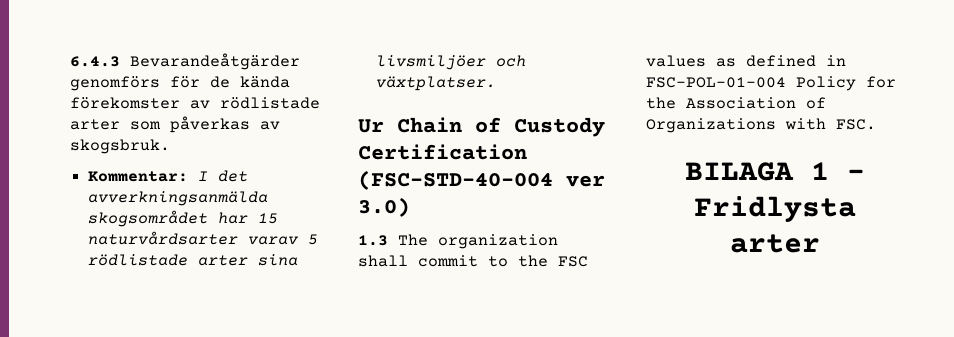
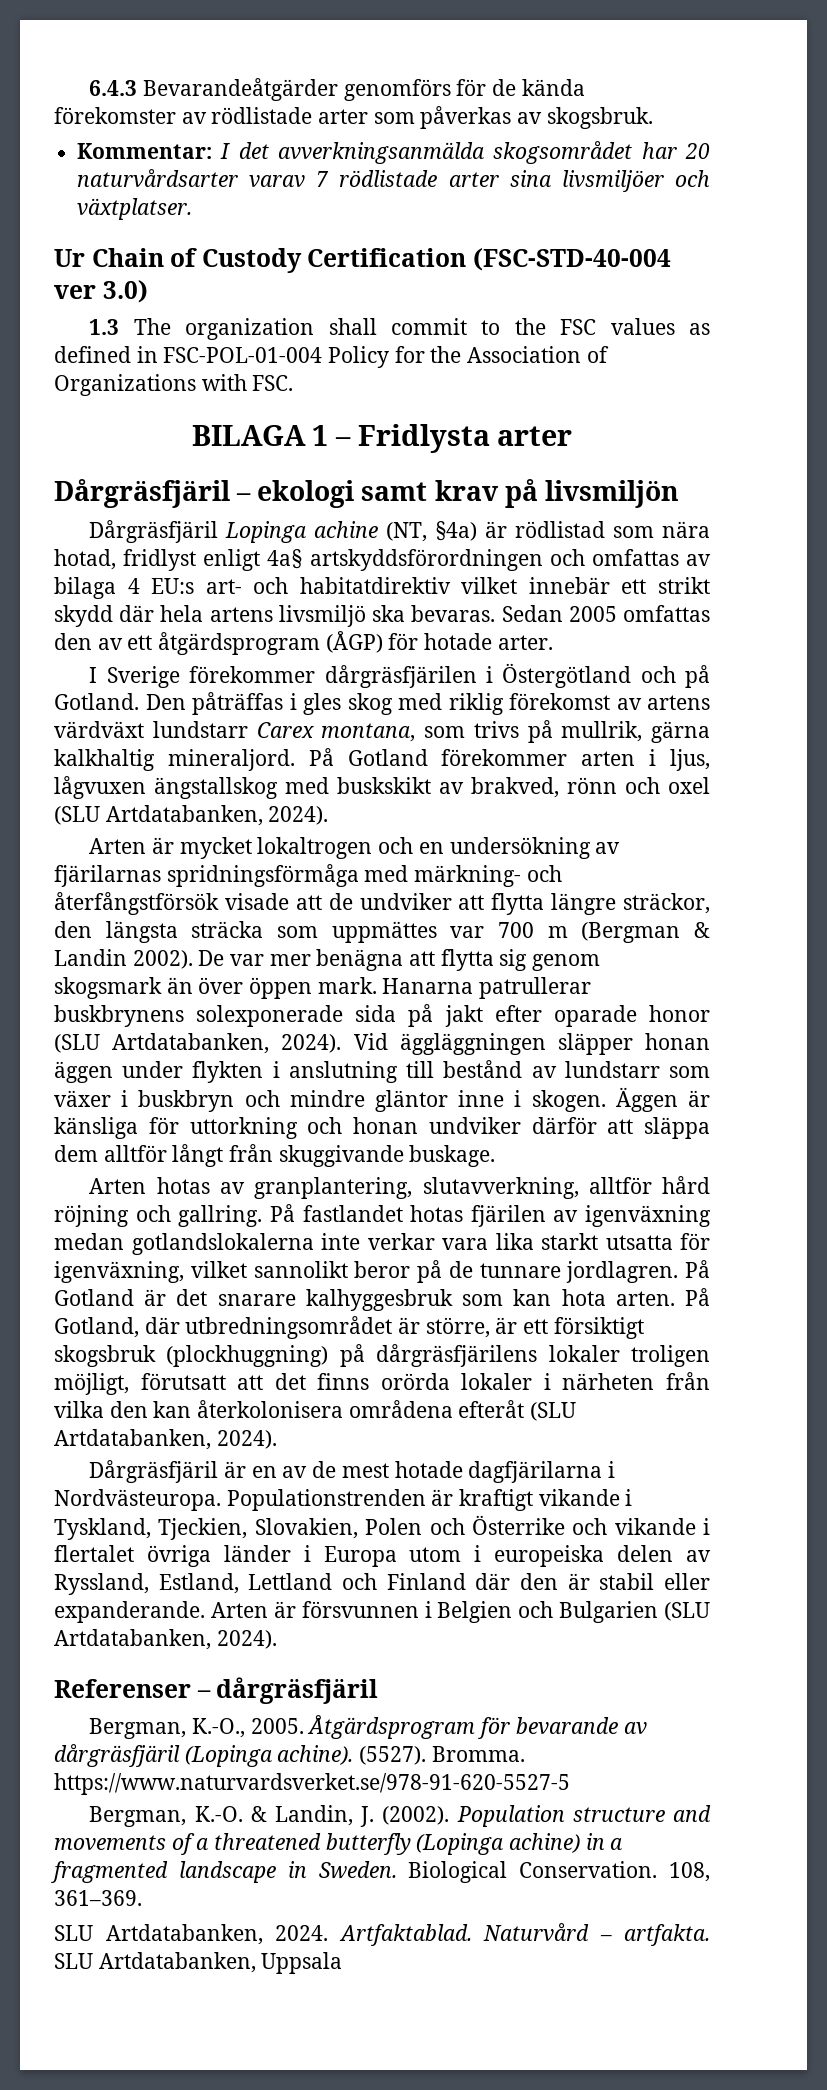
[258,213,279,224] 15 -> [685,143,710,159] 20
[308,234,319,245] 5 -> [316,171,330,187] 7
(820, 243) none -> [54,479,679,508] [89,520,710,543] [54,549,711,571] [54,577,710,599] [54,605,710,627] [54,631,553,655] [89,663,710,688] [54,692,710,715] [54,720,710,743] [54,748,711,771] [54,776,710,799] [54,805,329,826] [89,837,621,859] [54,864,562,887] [54,892,710,915] [54,921,710,943] [54,949,601,971] [54,977,592,999] [54,1004,710,1027] [54,1033,711,1055] [54,1060,710,1083] [54,1087,710,1112] [54,1117,710,1139] [54,1144,496,1167] [89,1176,710,1199] [54,1204,711,1227] [54,1233,710,1255] [54,1260,710,1283] [54,1288,710,1311] [54,1316,644,1339] [54,1344,710,1367] [54,1372,710,1395] [54,1400,577,1421] [54,1429,277,1450] [89,1460,615,1483] [54,1489,633,1511] [54,1515,710,1540] [54,1545,712,1567] [54,1573,710,1595] [54,1601,710,1623] [54,1629,277,1650] [54,1677,379,1704] [89,1715,647,1739] [54,1744,525,1767] [54,1773,570,1795] [89,1805,711,1827] [54,1833,624,1855] [51,1861,710,1883] [54,1890,142,1906] [54,1923,710,1946] [54,1952,343,1974] // Dårgräsfjäril – ekologi samt krav på livsmiljön // Dårgräsfjäril Lopinga achine (NT, §4a) är rödlistad som nära hotad, fridlyst enligt 4a§ artskyddsförordningen och omfattas av bilaga 4 EU:s art- och habitatdirektiv vilket innebär ett strikt skydd där hela artens livsmiljö ska bevaras. Sedan 2005 omfattas den av ett åtgärdsprogram (ÅGP) för hotade arter. // I Sverige förekommer dårgräsfjärilen i Östergötland och på Gotland. Den påträffas i gles skog med riklig förekomst av artens värdväxt lundstarr Carex montana, som trivs på mullrik, gärna kalkhaltig mineraljord. På Gotland förekommer arten i ljus, lågvuxen ängstallskog med buskskikt av brakved, rönn och oxel (SLU Artdatabanken, 2024). // Arten är mycket lokaltrogen och en undersökning av fjärilarnas spridningsförmåga med märkning- och återfångstförsök visade att de undviker att flytta längre sträckor, den längsta sträcka som uppmättes var 700 m (Bergman & Landin 2002). De var mer benägna att flytta sig genom skogsmark än över öppen mark. Hanarna patrullerar buskbrynens solexponerade sida på jakt efter oparade honor (SLU Artdatabanken, 2024). Vid äggläggningen släpper honan äggen under flykten i anslutning till bestånd av lundstarr som växer i buskbryn och mindre gläntor inne i skogen. Äggen är känsliga för uttorkning och honan undviker därför att släppa dem alltför långt från skuggivande buskage. // Arten hotas av granplantering, slutavverkning, alltför hård röjning och gallring. På fastlandet hotas fjärilen av igenväxning medan gotlandslokalerna inte verkar vara lika starkt utsatta för igenväxning, vilket sannolikt beror på de tunnare jordlagren. På Gotland är det snarare kalhyggesbruk som kan hota arten. På Gotland, där utbredningsområdet är större, är ett försiktigt skogsbruk (plockhuggning) på dårgräsfjärilens lokaler troligen möjligt, förutsatt att det finns orörda lokaler i närheten från vilka den kan återkolonisera områdena efteråt (SLU Artdatabanken, 2024). // Dårgräsfjäril är en av de mest hotade dagfjärilarna i Nordvästeuropa. Populationstrenden är kraftigt vikande i Tyskland, Tjeckien, Slovakien, Polen och Österrike och vikande i flertalet övriga länder i Europa utom i europeiska delen av Ryssland, Estland, Lettland och Finland där den är stabil eller expanderande. Arten är försvunnen i Belgien och Bulgarien (SLU Artdatabanken, 2024). // Referenser – dårgräsfjäril // Bergman, K.-O., 2005. Åtgärdsprogram för bevarande av dårgräsfjäril (Lopinga achine). (5527). Bromma. https://www.naturvardsverket.se/978-91-620-5527-5 // Bergman, K.-O. & Landin, J. (2002). Population structure and movements of a threatened butterfly (Lopinga achine) in a fragmented landscape in Sweden. Biological Conservation. 108, 361–369. // SLU Artdatabanken, 2024. Artfaktablad. Naturvård – artfakta. SLU Artdatabanken, Uppsala

